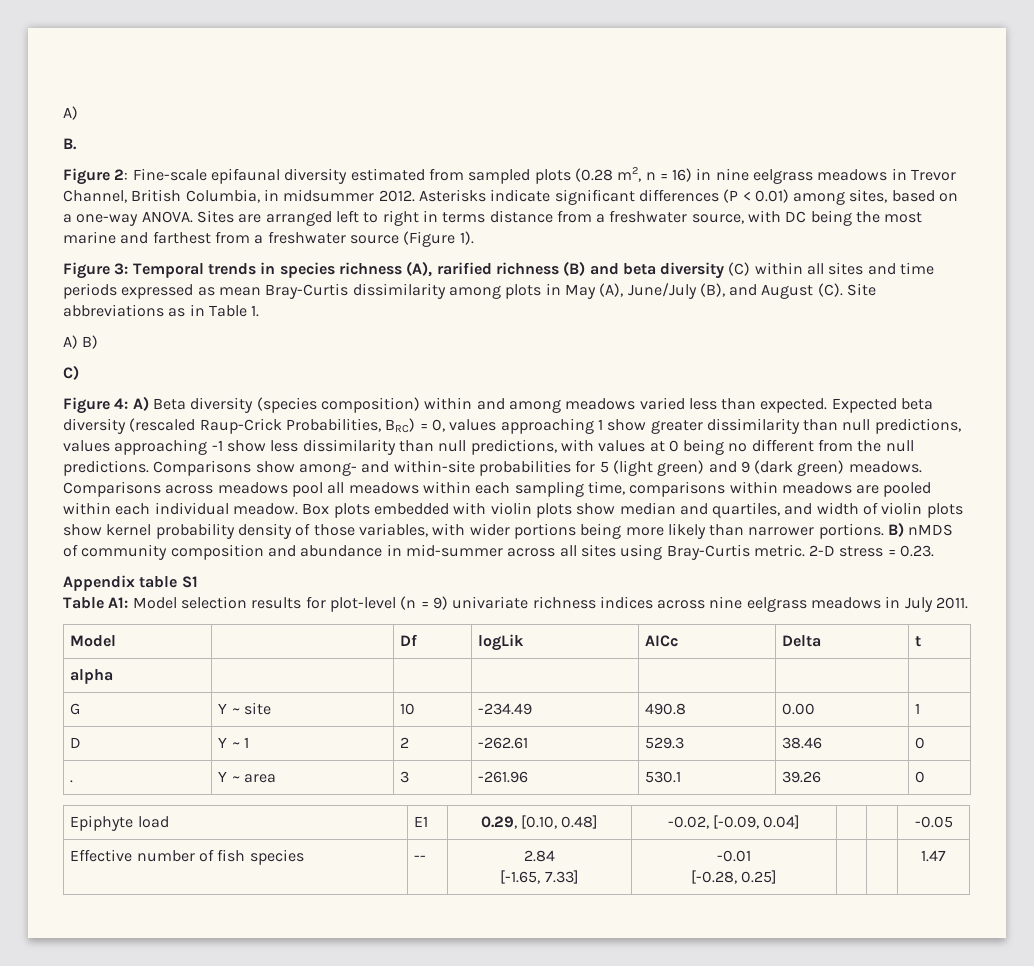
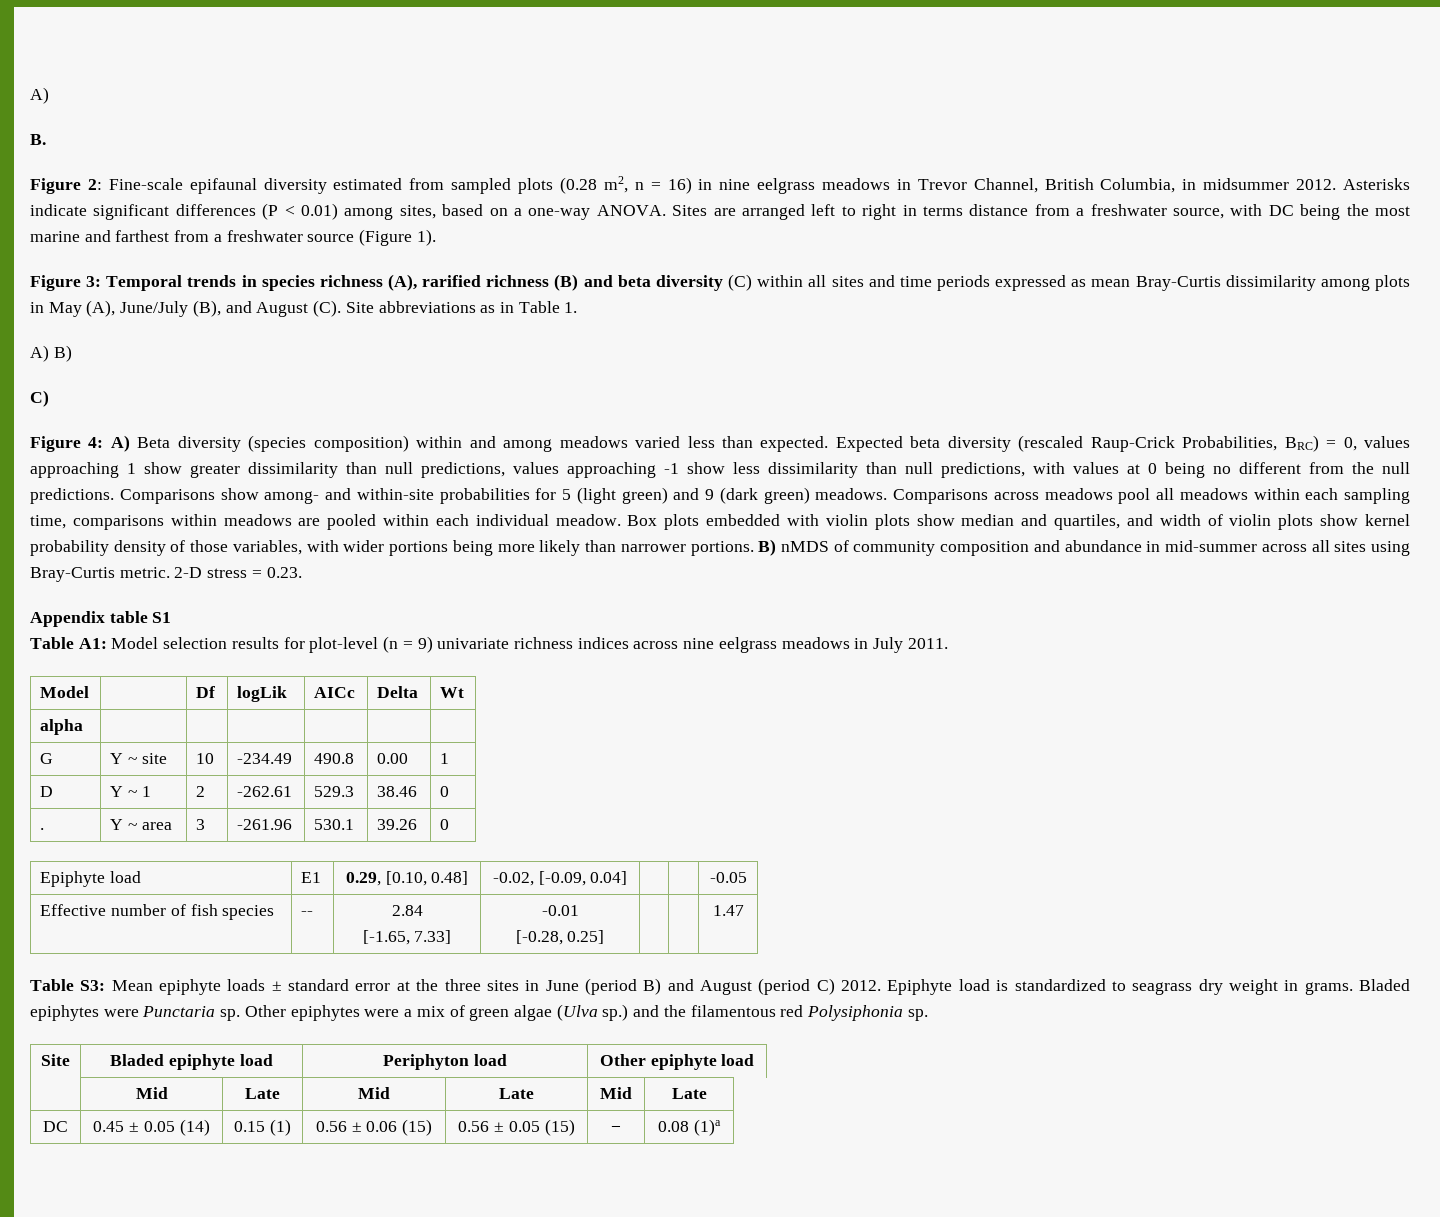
[915,636,922,647] t -> [440,687,465,698] Wt
(946, 856) none -> [30,978,1410,995] [30,1004,928,1021] [41,1054,70,1066] [110,1054,273,1070] [383,1054,507,1070] [599,1054,755,1070] [135,1087,168,1099] [245,1088,280,1099] [358,1087,390,1099] [499,1088,534,1099] [600,1087,632,1099] [671,1088,707,1099] [43,1121,68,1132] [93,1119,210,1136] [234,1119,291,1136] [315,1119,433,1136] [458,1119,575,1136] [611,1126,621,1132] [658,1119,721,1136] // Table S3: Mean epiphyte loads ± standard error at the three sites in June (period B) and August (period C) 2012. Epiphyte load is standardized to seagrass dry weight in grams. Bladed epiphytes were Punctaria sp. Other epiphytes were a mix of green algae (Ulva sp.) and the filamentous red Polysiphonia sp. // Site | Bladed epiphyte load | Periphyton load | Other epiphyte load // | Mid | Late | Mid | Late | Mid | Late // DC | 0.45 ± 0.05 (14) | 0.15 (1) | 0.56 ± 0.06 (15) | 0.56 ± 0.05 (15) | − | 0.08 (1)a

